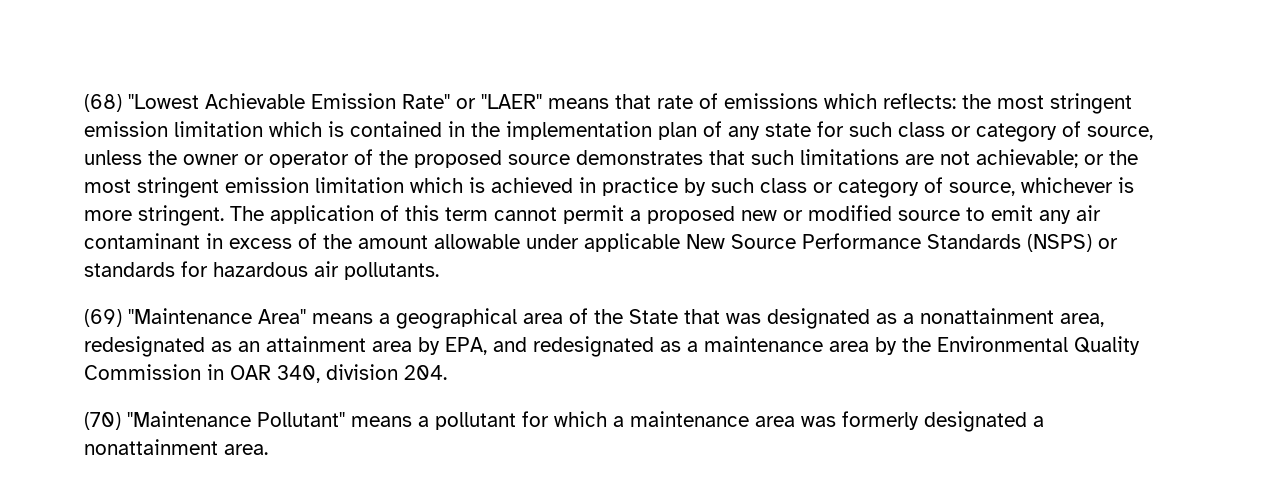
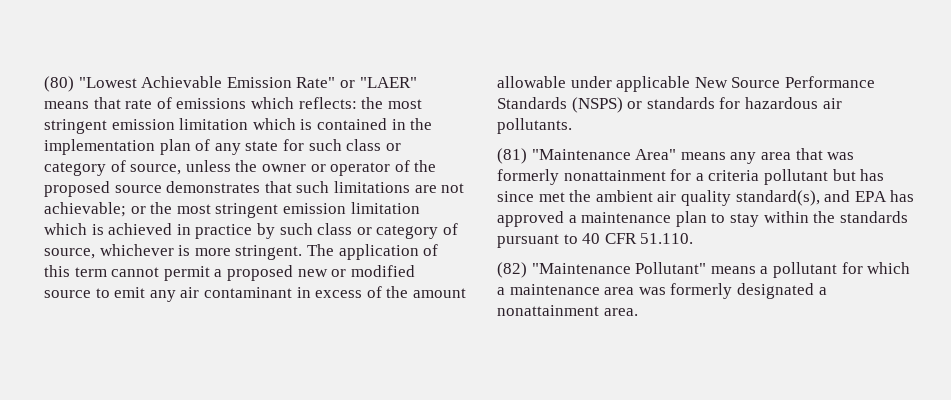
[84,94,122,112] (68) -> [44,76,74,92] (80)
[84,309,122,327] (69) -> [497,148,527,164] (81)
[379,308,1104,329] [84,336,1140,357] [84,364,447,383] [84,412,121,430] a geographical area of the State that was designated as a nonattainment area, redesignated as an attainment area by EPA, and redesignated as a maintenance area by the Environmental Quality Commission in OAR 340, division 204. // (70) -> [730,148,855,164] [497,169,885,185] [497,190,915,206] [497,211,908,227] [497,233,694,248] [497,262,527,278] any area that was formerly nonattainment for a criteria pollutant but has since met the ambient air quality standard(s), and EPA has approved a maintenance plan to stay within the standards pursuant to 40 CFR 51.110. // (82)

